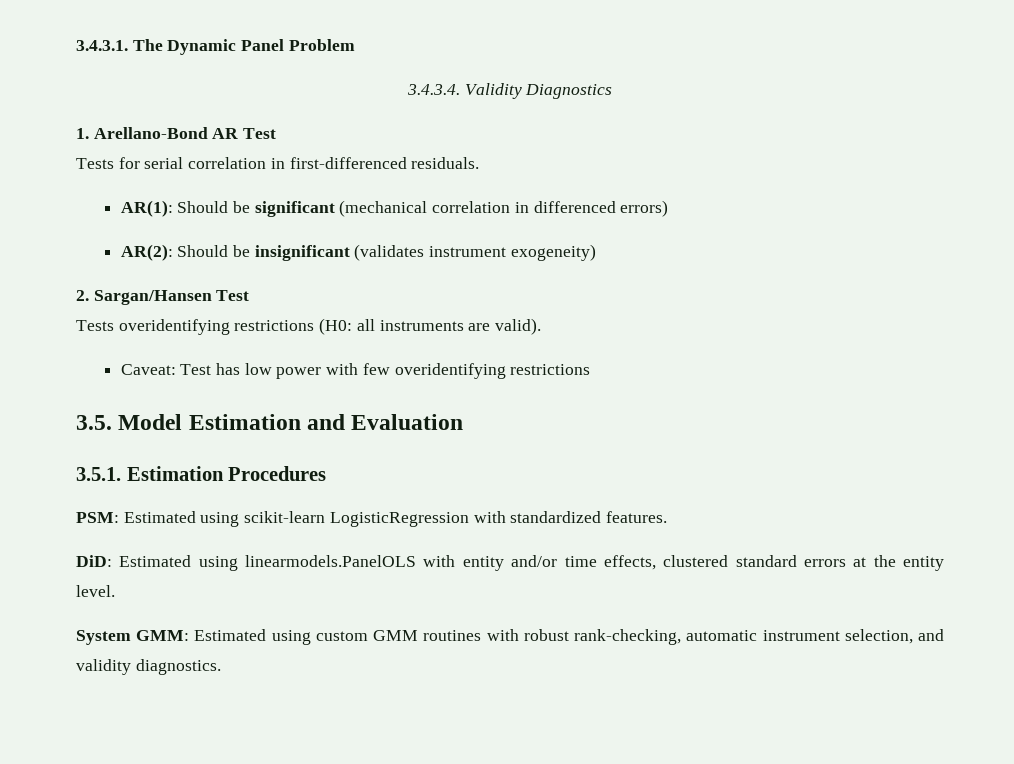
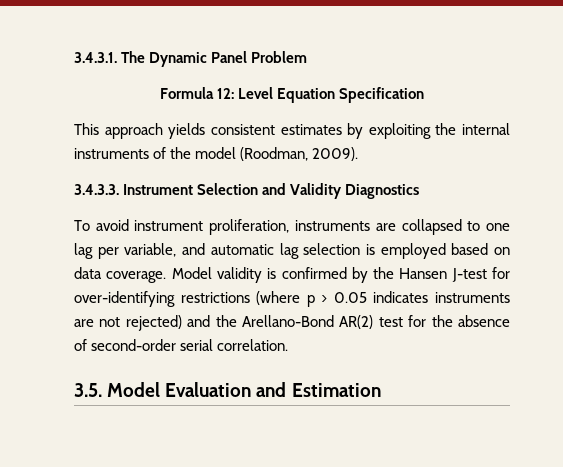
[406,83,613,99] [76,127,277,139] [76,157,480,169] [120,200,669,217] [120,244,596,261] [76,290,250,305] [76,318,542,335] [120,363,591,379] [76,414,464,430] [76,466,327,481] [76,511,668,527] [76,555,945,571] [76,585,115,597] [76,629,945,645] [76,659,221,675] 3.4.3.4. Validity Diagnostics // 1. Arellano-Bond AR Test // Tests for serial correlation in first-differenced residuals. // AR(1): Should be significant (mechanical correlation in differenced errors) // AR(2): Should be insignificant (validates instrument exogeneity) // 2. Sargan/Hansen Test // Tests overidentifying restrictions (H0: all instruments are valid). // Caveat: Test has low power with few overidentifying restrictions // 3.5. Model Estimation and Evaluation // 3.5.1. Estimation Procedures // PSM: Estimated using scikit-learn LogisticRegression with standardized features. // DiD: Estimated using linearmodels.PanelOLS with entity and/or time effects, clustered standard errors at the entity level. // System GMM: Estimated using custom GMM routines with robust rank-checking, automatic instrument selection, and validity diagnostics. -> [159,87,425,103] [74,123,510,139] [74,147,359,161] [74,183,420,199] [74,219,510,235] [74,243,510,259] [74,267,511,283] [74,291,510,307] [74,315,510,331] [74,339,289,351] [74,382,381,397] Formula 12: Level Equation Specification // This approach yields consistent estimates by exploiting the internal instruments of the model (Roodman, 2009). // 3.4.3.3. Instrument Selection and Validity Diagnostics // To avoid instrument proliferation, instruments are collapsed to one lag per variable, and automatic lag selection is employed based on data coverage. Model validity is confirmed by the Hansen J-test for over-identifying restrictions (where p > 0.05 indicates instruments are not rejected) and the Arellano-Bond AR(2) test for the absence of second-order serial correlation. // 3.5. Model Evaluation and Estimation

